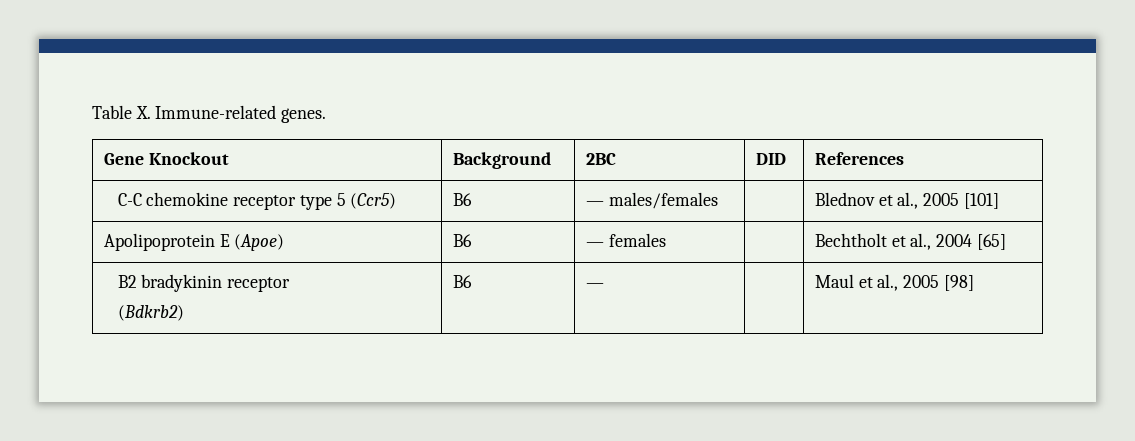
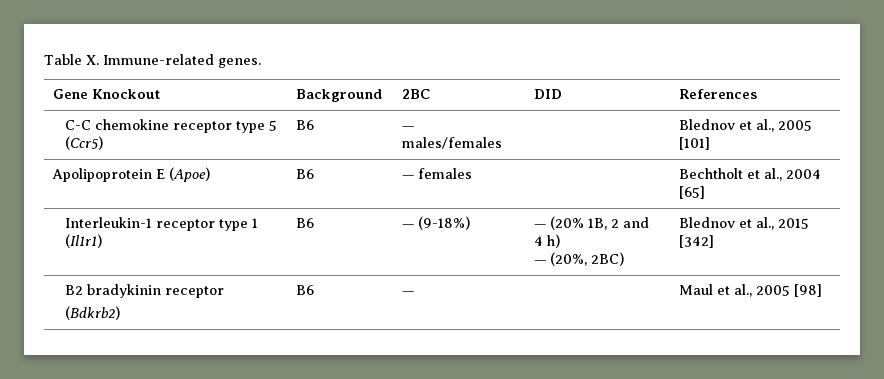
(1006, 242) none -> [65,217,259,231] [65,234,103,248] [296,218,315,228] [402,216,471,230] [534,216,650,230] [534,234,561,248] [534,252,625,266] [679,217,810,230] [679,235,715,248] // Interleukin-1 receptor type 1 (Il1r1) | B6 | — (9-18%) | — (20% 1B, 2 and 4 h) // — (20%, 2BC) | Blednov et al., 2015 [342]

